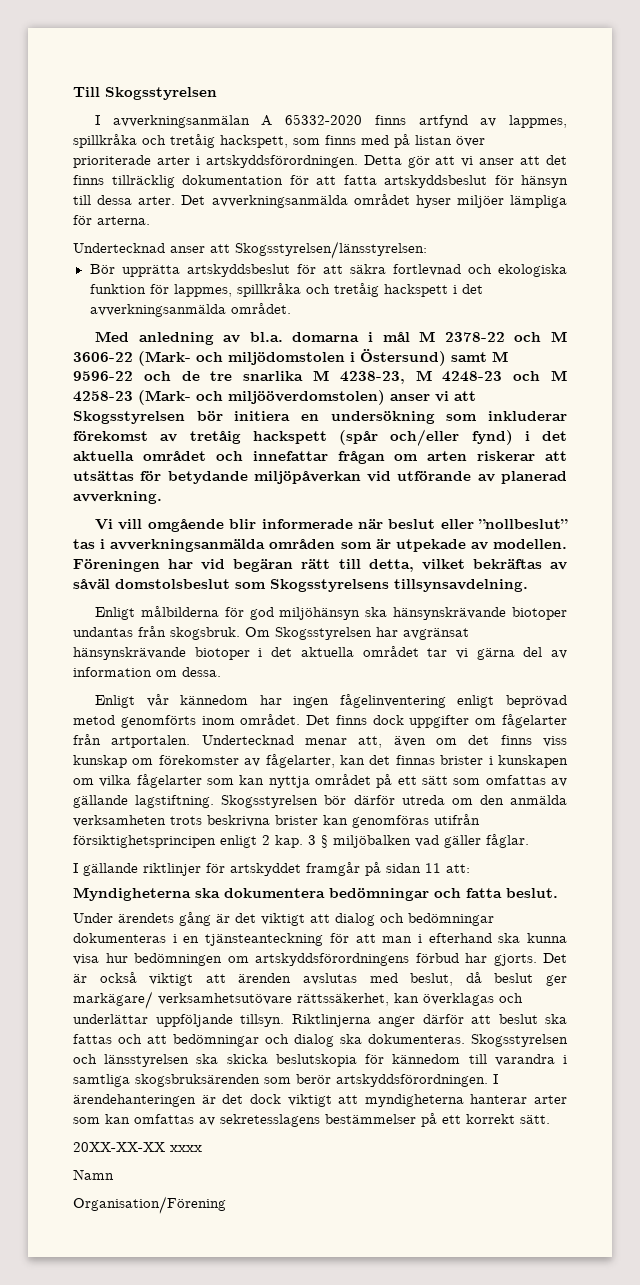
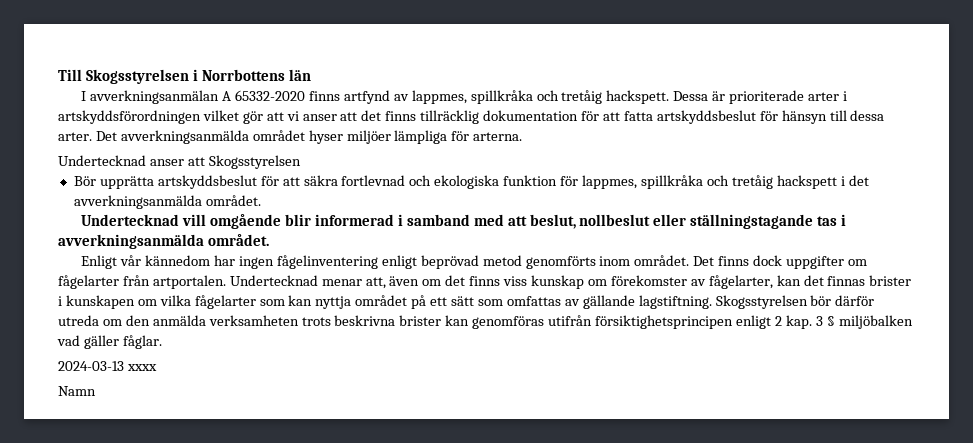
(217, 93) none -> [192,69,311,81] i Norrbottens län
[220,134,485,148] hackspett, som finns med på listan över -> [606,90,726,104] hackspett. Dessa är
[205,155,402,168] artskyddsförordningen. Detta -> [58,110,239,124] artskyddsförordningen vilket
[235,241,427,259] Skogsstyrelsen/länsstyrelsen: -> [208,155,301,169] Skogsstyrelsen
[94,331,567,345] [73,349,508,366] [73,370,567,384] [73,390,476,405] [73,411,567,424] [73,429,567,446] [73,451,567,464] [73,471,567,484] [73,491,162,504] [94,519,568,532] [73,539,567,552] [73,559,567,572] [73,579,528,592] [94,606,567,620] [73,626,469,640] [73,646,567,660] [73,667,221,677] Med anledning av bl.a. domarna i mål M 2378-22 och M 3606-22 (Mark- och miljödomstolen i Östersund) samt M 9596-22 och de tre snarlika M 4238-23, M 4248-23 och M 4258-23 (Mark- och miljööverdomstolen) anser vi att Skogsstyrelsen bör initiera en undersökning som inkluderar förekomst av tretåig hackspett (spår och/eller fynd) i det aktuella området och innefattar frågan om arten riskerar att utsättas för betydande miljöpåverkan vid utförande av planerad avverkning. // Vi vill omgående blir informerade när beslut eller ”nollbeslut” tas i avverkningsanmälda områden som är utpekade av modellen. Föreningen har vid begäran rätt till detta, vilket bekräftas av såväl domstolsbeslut som Skogsstyrelsens tillsynsavdelning. // Enligt målbilderna för god miljöhänsyn ska hänsynskrävande biotoper undantas från skogsbruk. Om Skogsstyrelsen har avgränsat hänsynskrävande biotoper i det aktuella området tar vi gärna del av information om dessa. -> [81,214,847,229] [58,234,269,249] Undertecknad vill omgående blir informerad i samband med att beslut, nollbeslut eller ställningstagande tas i avverkningsanmälda området.
[73,862,470,876] [73,887,558,901] [73,912,494,926] [73,933,567,946] [73,953,567,966] [73,972,568,986] [73,991,523,1009] [73,1014,567,1027] [73,1034,568,1047] [73,1054,567,1067] [73,1074,498,1087] [73,1094,567,1107] [73,1113,550,1127] [73,1142,165,1152] I gällande riktlinjer för artskyddet framgår på sidan 11 att: // Myndigheterna ska dokumentera bedömningar och fatta beslut. // Under ärendets gång är det viktigt att dialog och bedömningar dokumenteras i en tjänsteanteckning för att man i efterhand ska kunna visa hur bedömningen om artskyddsförordningens förbud har gjorts. Det är också viktigt att ärenden avslutas med beslut, då beslut ger markägare/ verksamhetsutövare rättssäkerhet, kan överklagas och underlättar uppföljande tillsyn. Riktlinjerna anger därför att beslut ska fattas och att bedömningar och dialog ska dokumenteras. Skogsstyrelsen och länsstyrelsen ska skicka beslutskopia för kännedom till varandra i samtliga skogsbruksärenden som berör artskyddsförordningen. I ärendehanteringen är det dock viktigt att myndigheterna hanterar arter som kan omfattas av sekretesslagens bestämmelser på ett korrekt sätt. // 20XX-XX-XX -> [58,361,124,371] 2024-03-13
[73,1196,226,1214] // Organisation/Förening -> (96, 391) none

